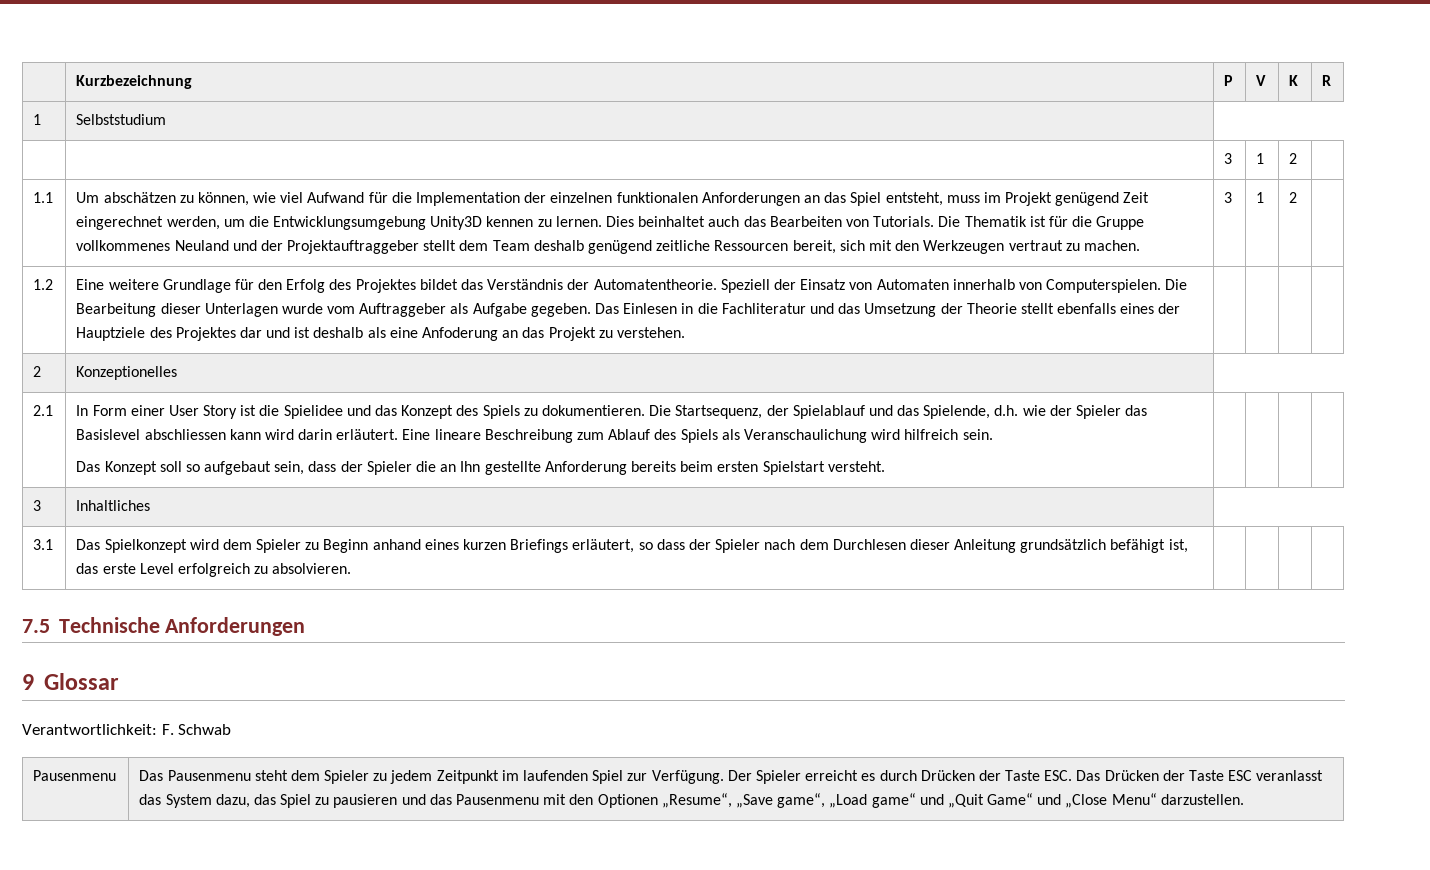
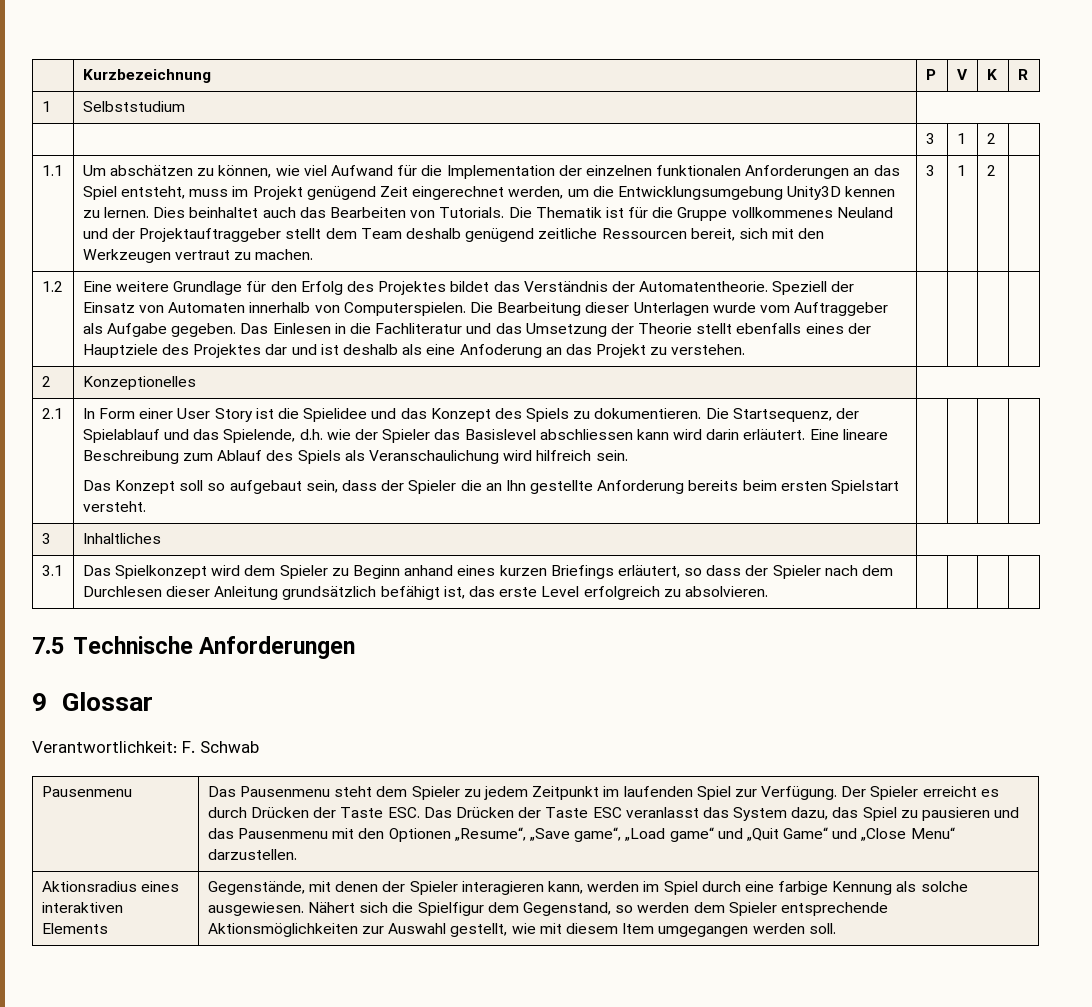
(1244, 799) none -> [41,881,180,892] [41,902,123,913] [41,923,108,934] [207,881,968,895] [207,902,888,916] [207,923,836,937] // Aktionsradius eines interaktiven Elements | Gegenstände, mit denen der Spieler interagieren kann, werden im Spiel durch eine farbige Kennung als solche ausgewiesen. Nähert sich die Spielfigur dem Gegenstand, so werden dem Spieler entsprechende Aktionsmöglichkeiten zur Auswahl gestellt, wie mit diesem Item umgegangen werden soll.

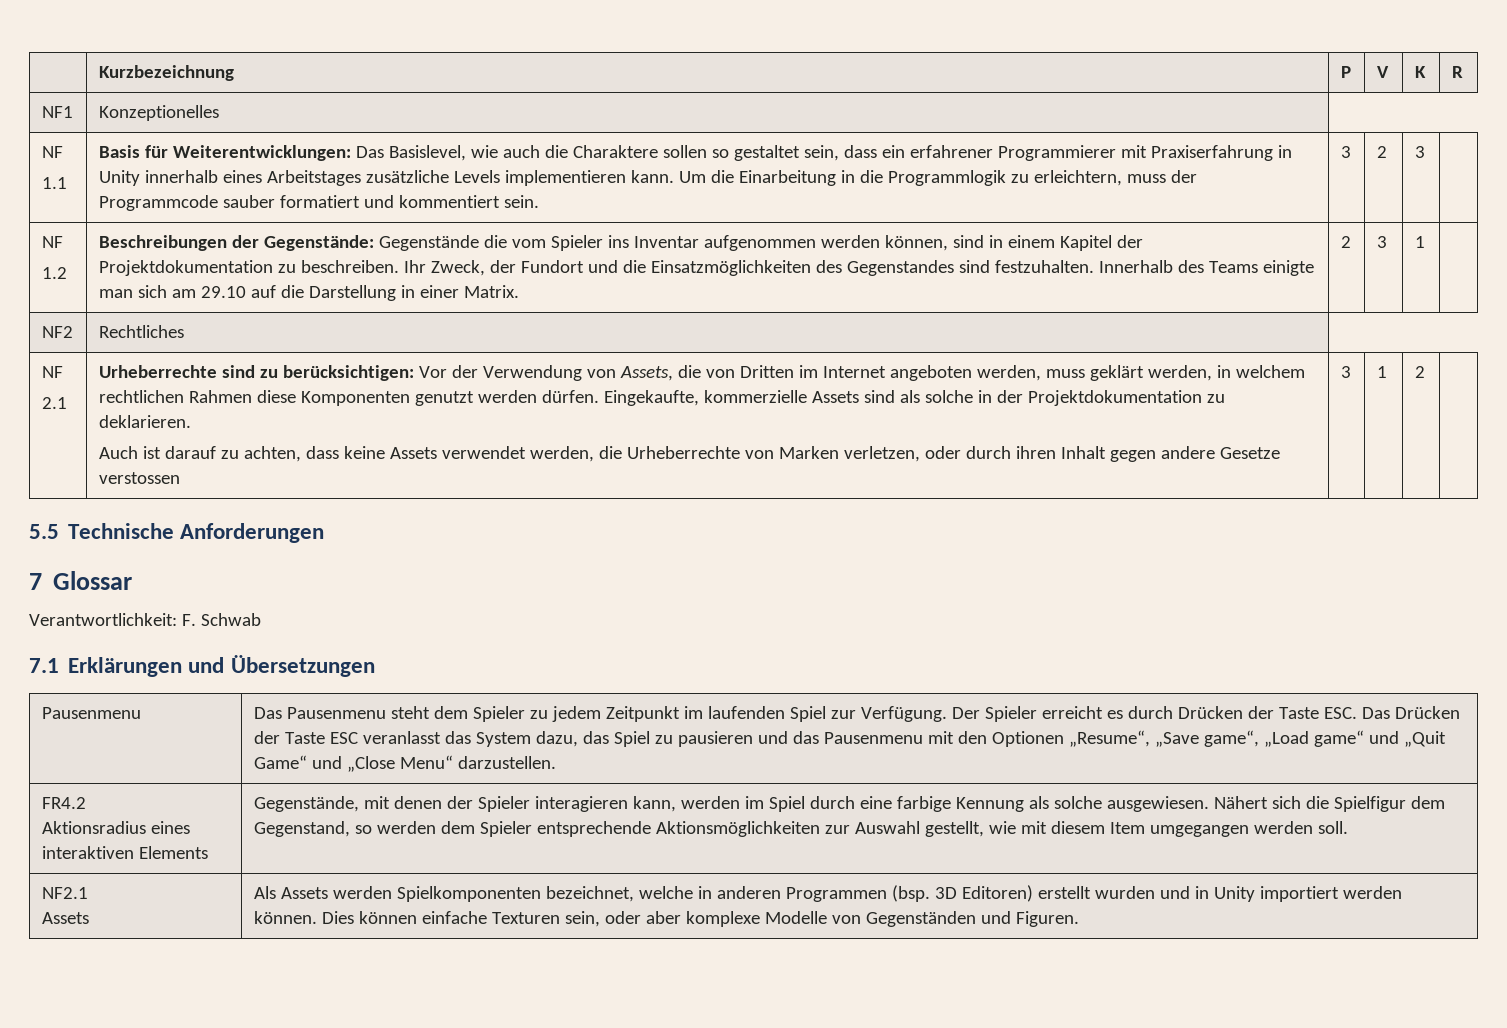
[41,101,51,112] [82,101,185,112] [925,133,935,144] [956,133,966,144] [986,133,996,144] [41,165,63,176] [82,165,900,179] [82,186,896,200] [82,207,893,221] [82,228,825,242] [82,249,314,263] [925,165,935,176] [956,165,966,176] [986,165,996,176] [41,281,63,292] [82,281,855,295] [82,302,889,316] [82,323,871,337] [82,344,746,358] [41,376,51,387] [82,376,196,390] [41,408,63,419] [82,408,859,422] [82,429,888,443] [82,450,628,464] [82,480,899,494] [82,501,146,512] [41,533,51,544] [82,533,161,544] [41,565,63,576] [82,565,893,579] [82,586,768,600] [32,637,64,654] 1 | Selbststudium // | | 3 | 1 | 2 | // 1.1 | Um abschätzen zu können, wie viel Aufwand für die Implementation der einzelnen funktionalen Anforderungen an das Spiel entsteht, muss im Projekt genügend Zeit eingerechnet werden, um die Entwicklungsumgebung Unity3D kennen zu lernen. Dies beinhaltet auch das Bearbeiten von Tutorials. Die Thematik ist für die Gruppe vollkommenes Neuland und der Projektauftraggeber stellt dem Team deshalb genügend zeitliche Ressourcen bereit, sich mit den Werkzeugen vertraut zu machen. | 3 | 1 | 2 | // 1.2 | Eine weitere Grundlage für den Erfolg des Projektes bildet das Verständnis der Automatentheorie. Speziell der Einsatz von Automaten innerhalb von Computerspielen. Die Bearbeitung dieser Unterlagen wurde vom Auftraggeber als Aufgabe gegeben. Das Einlesen in die Fachliteratur und das Umsetzung der Theorie stellt ebenfalls eines der Hauptziele des Projektes dar und ist deshalb als eine Anfoderung an das Projekt zu verstehen. | | | | // 2 | Konzeptionelles // 2.1 | In Form einer User Story ist die Spielidee und das Konzept des Spiels zu dokumentieren. Die Startsequenz, der Spielablauf und das Spielende, d.h. wie der Spieler das Basislevel abschliessen kann wird darin erläutert. Eine lineare Beschreibung zum Ablauf des Spiels als Veranschaulichung wird hilfreich sein. // Das Konzept soll so aufgebaut sein, dass der Spieler die an Ihn gestellte Anforderung bereits beim ersten Spielstart versteht. | | | | // 3 | Inhaltliches // 3.1 | Das Spielkonzept wird dem Spieler zu Beginn anhand eines kurzen Briefings erläutert, so dass der Spieler nach dem Durchlesen dieser Anleitung grundsätzlich befähigt ist, das erste Level erfolgreich zu absolvieren. | | | | // 7.5 -> [41,106,73,118] [98,105,219,121] [41,146,63,158] [41,177,67,189] [98,145,1292,161] [98,170,1197,186] [98,195,539,211] [1340,146,1351,158] [1376,146,1387,158] [1414,146,1425,158] [41,236,63,248] [41,267,67,279] [98,235,1143,251] [98,260,1314,276] [98,285,519,301] [1340,236,1351,248] [1376,236,1387,248] [1414,236,1425,248] [41,326,73,338] [98,325,184,338] [41,366,63,378] [41,397,67,409] [98,365,1305,381] [98,390,1225,406] [98,415,191,428] [98,446,1280,462] [98,472,180,484] [1340,366,1351,378] [1376,366,1387,378] [1414,366,1425,378] [29,524,59,539] NF1 | Konzeptionelles // NF // 1.1 | Basis für Weiterentwicklungen: Das Basislevel, wie auch die Charaktere sollen so gestaltet sein, dass ein erfahrener Programmierer mit Praxiserfahrung in Unity innerhalb eines Arbeitstages zusätzliche Levels implementieren kann. Um die Einarbeitung in die Programmlogik zu erleichtern, muss der Programmcode sauber formatiert und kommentiert sein. | 3 | 2 | 3 | // NF // 1.2 | Beschreibungen der Gegenstände: Gegenstände die vom Spieler ins Inventar aufgenommen werden können, sind in einem Kapitel der Projektdokumentation zu beschreiben. Ihr Zweck, der Fundort und die Einsatzmöglichkeiten des Gegenstandes sind festzuhalten. Innerhalb des Teams einigte man sich am 29.10 auf die Darstellung in einer Matrix. | 2 | 3 | 1 | // NF2 | Rechtliches // NF // 2.1 | Urheberrechte sind zu berücksichtigen: Vor der Verwendung von Assets, die von Dritten im Internet angeboten werden, muss geklärt werden, in welchem rechtlichen Rahmen diese Komponenten genutzt werden dürfen. Eingekaufte, kommerzielle Assets sind als solche in der Projektdokumentation zu deklarieren. // Auch ist darauf zu achten, dass keine Assets verwendet werden, die Urheberrechte von Marken verletzen, oder durch ihren Inhalt gegen andere Gesetze verstossen | 3 | 1 | 2 | // 5.5
[32,693,47,711] 9 -> [29,573,42,590] 7
(259, 747) none -> [29,655,375,677] // 7.1 Erklärungen und Übersetzungen
(297, 854) none -> [41,797,86,809] FR4.2 //
(836, 928) none -> [41,887,88,899] [41,912,89,924] [253,885,1402,902] [253,911,1079,927] // NF2.1 // Assets | Als Assets werden Spielkomponenten bezeichnet, welche in anderen Programmen (bsp. 3D Editoren) erstellt wurden und in Unity importiert werden können. Dies können einfache Texturen sein, oder aber komplexe Modelle von Gegenständen und Figuren.

